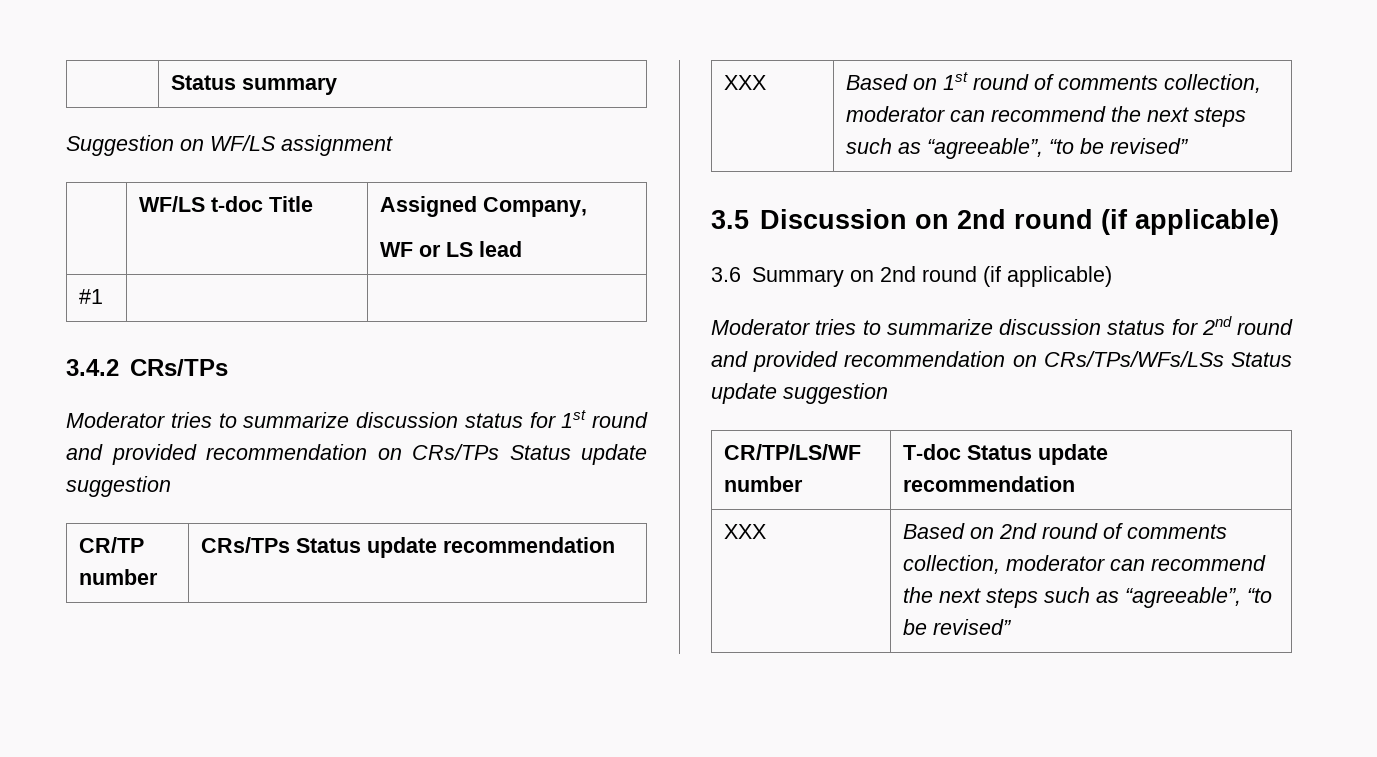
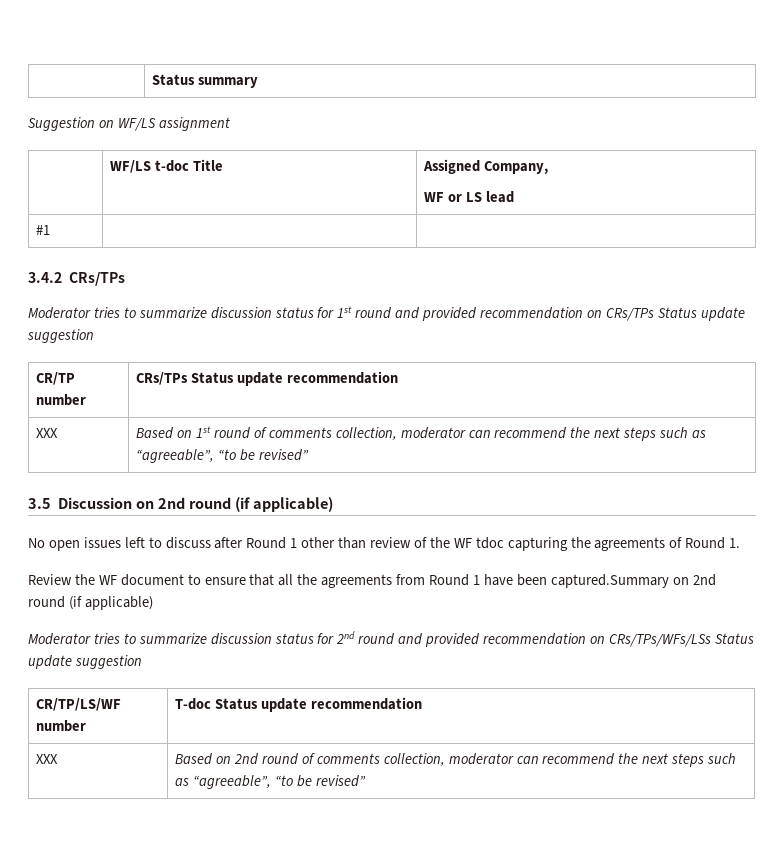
[711,267,844,287] 3.6 Summary -> [28,537,741,551] [28,574,669,588] No open issues left to discuss after Round 1 other than review of the WF tdoc capturing the agreements of Round 1. // Review the WF document to ensure that all the agreements from Round 1 have been captured.Summary

